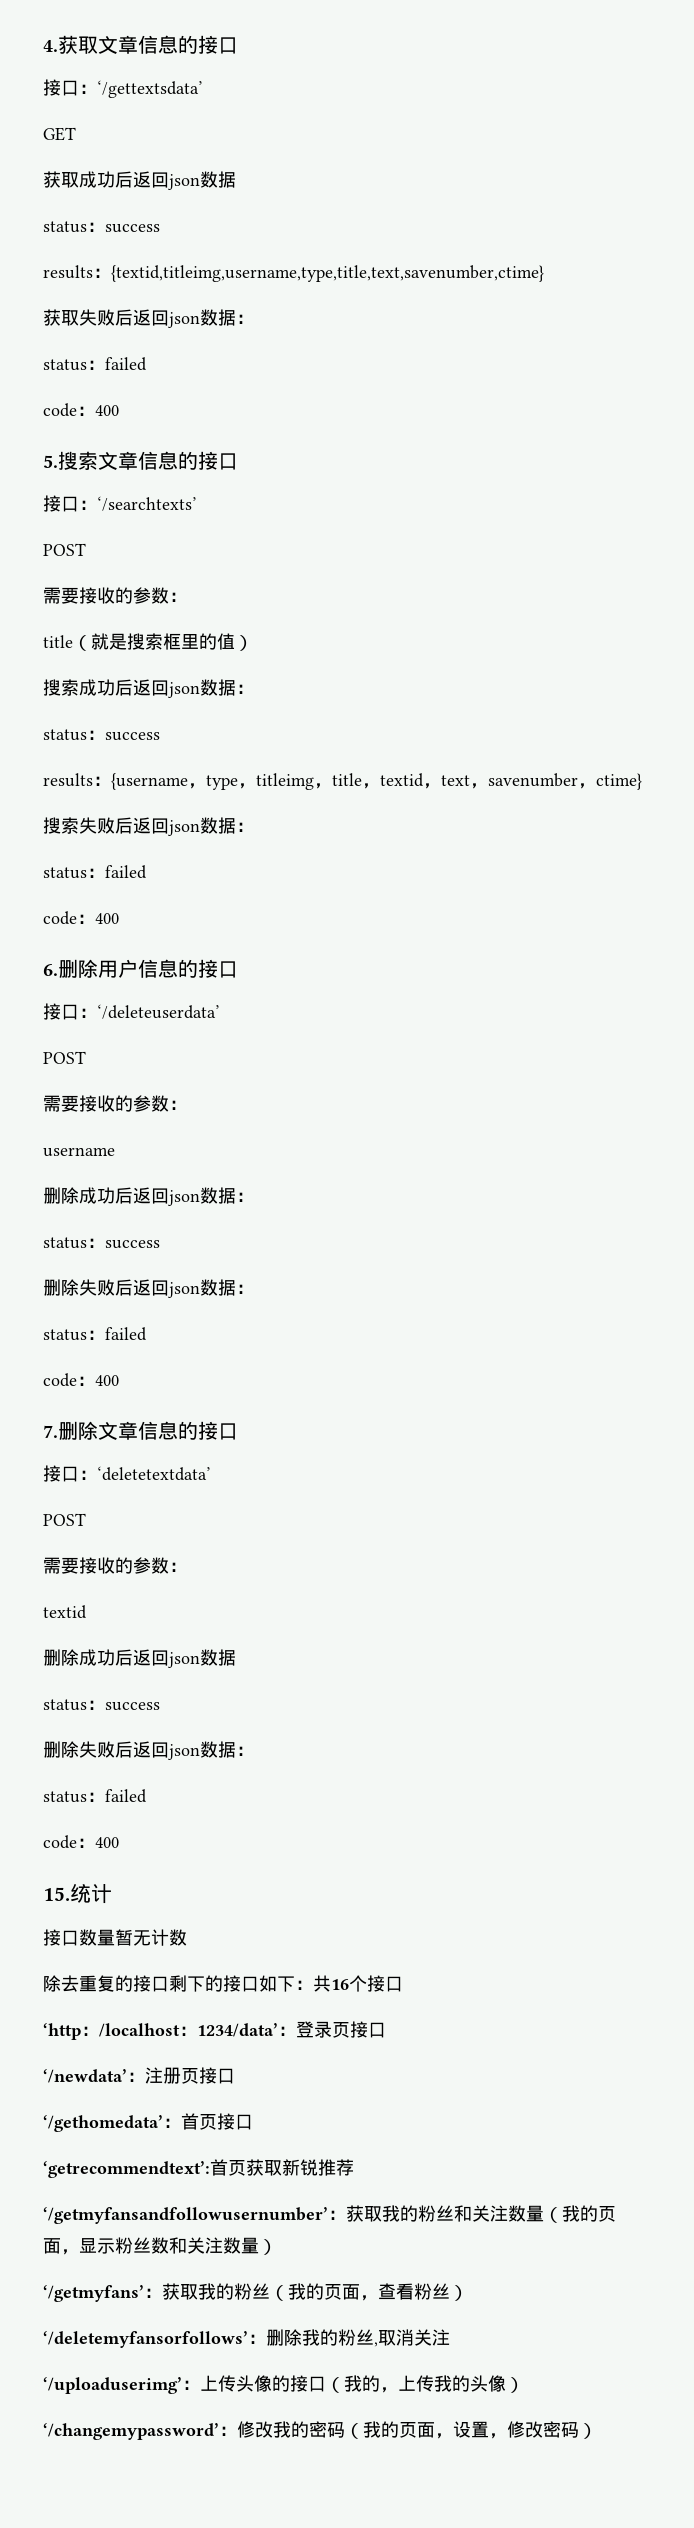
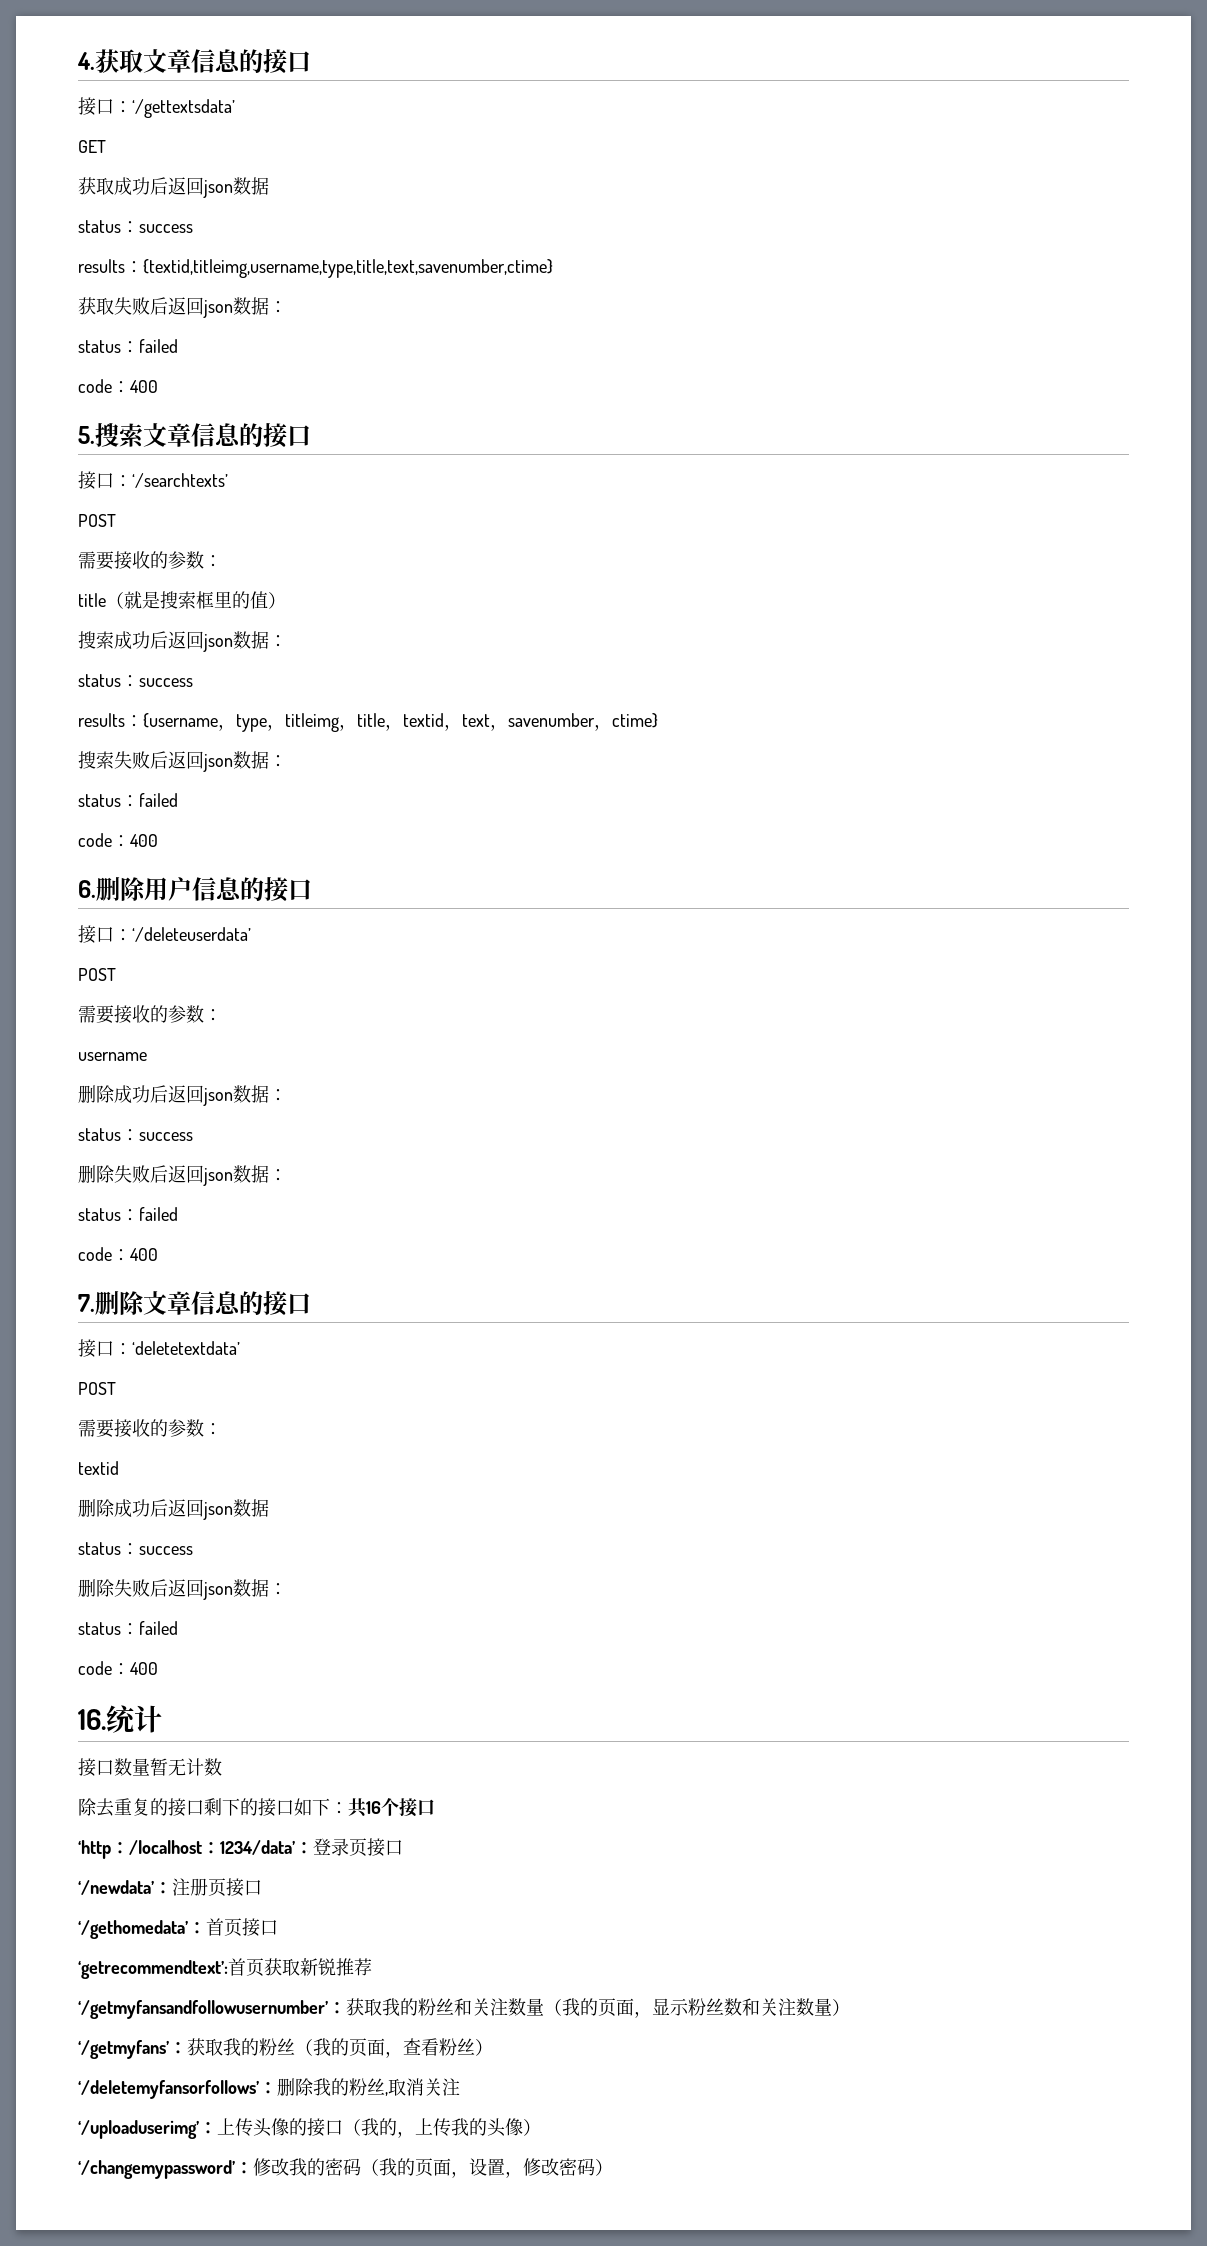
[43,1887,70,1901] 15. -> [78,1709,106,1730] 16.

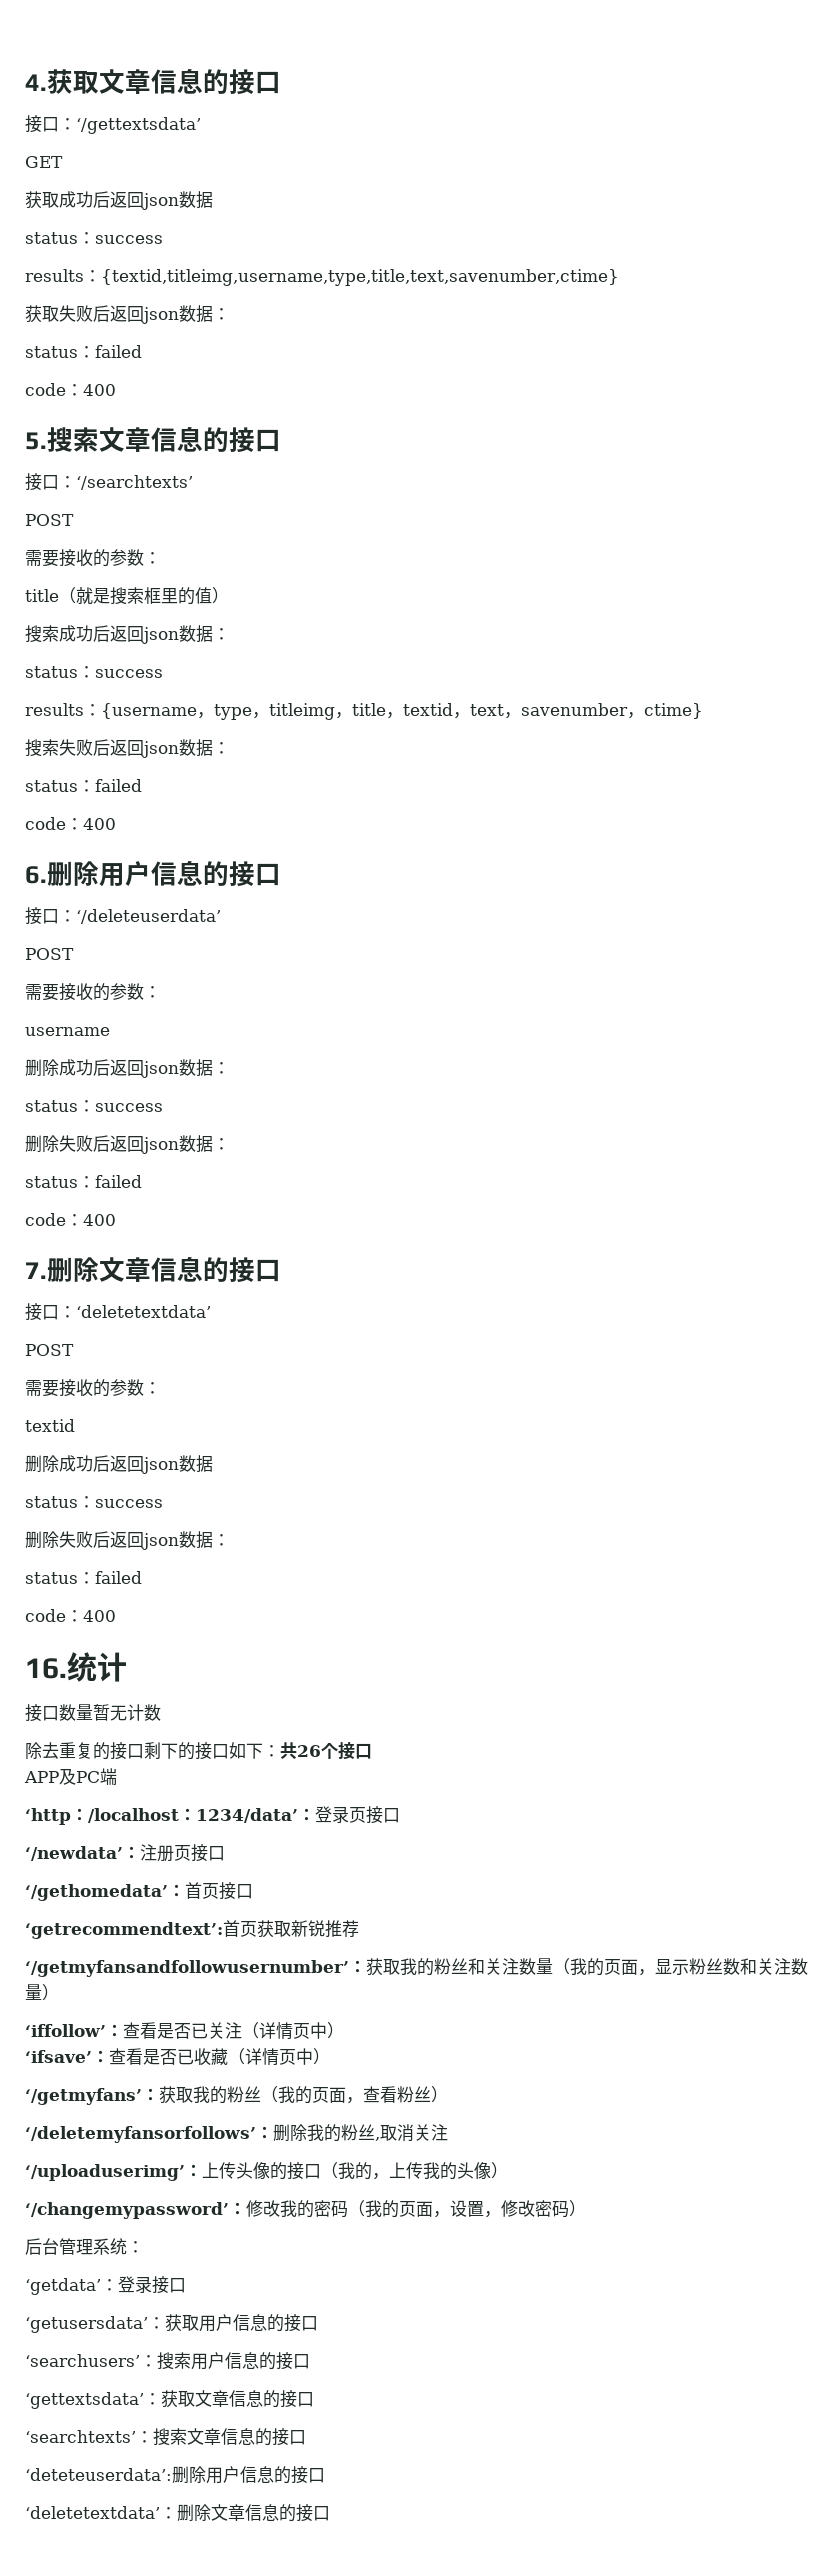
[366,1801,381,1814] 16 -> [297,1745,321,1757] 26
(435, 1807) none -> [24,1768,117,1785] // APP及PC端
(850, 2007) none -> [25,2022,344,2040] [25,2048,330,2066] // ‘iffollow’：查看是否已关注（详情页中） // ‘ifsave’：查看是否已收藏（详情页中）
(613, 2167) none -> [25,2238,144,2255] [25,2276,186,2295] [25,2314,318,2333] [25,2352,310,2370] [25,2390,314,2409] [25,2428,306,2446] [25,2466,325,2484] [25,2504,330,2522] // 后台管理系统： // ‘getdata’：登录接口 // ‘getusersdata’：获取用户信息的接口 // ‘searchusers’：搜索用户信息的接口 // ‘gettextsdata’：获取文章信息的接口 // ‘searchtexts’：搜索文章信息的接口 // ‘deteteuserdata’:删除用户信息的接口 // ‘deletetextdata’：删除文章信息的接口

